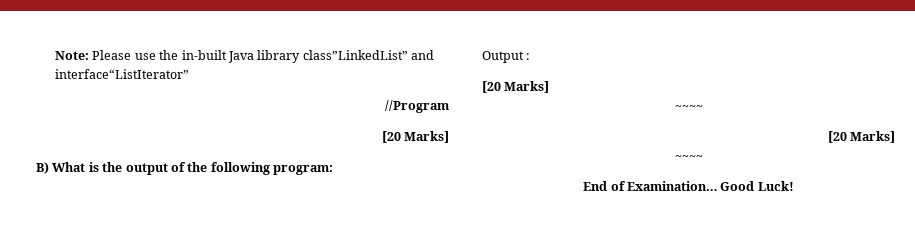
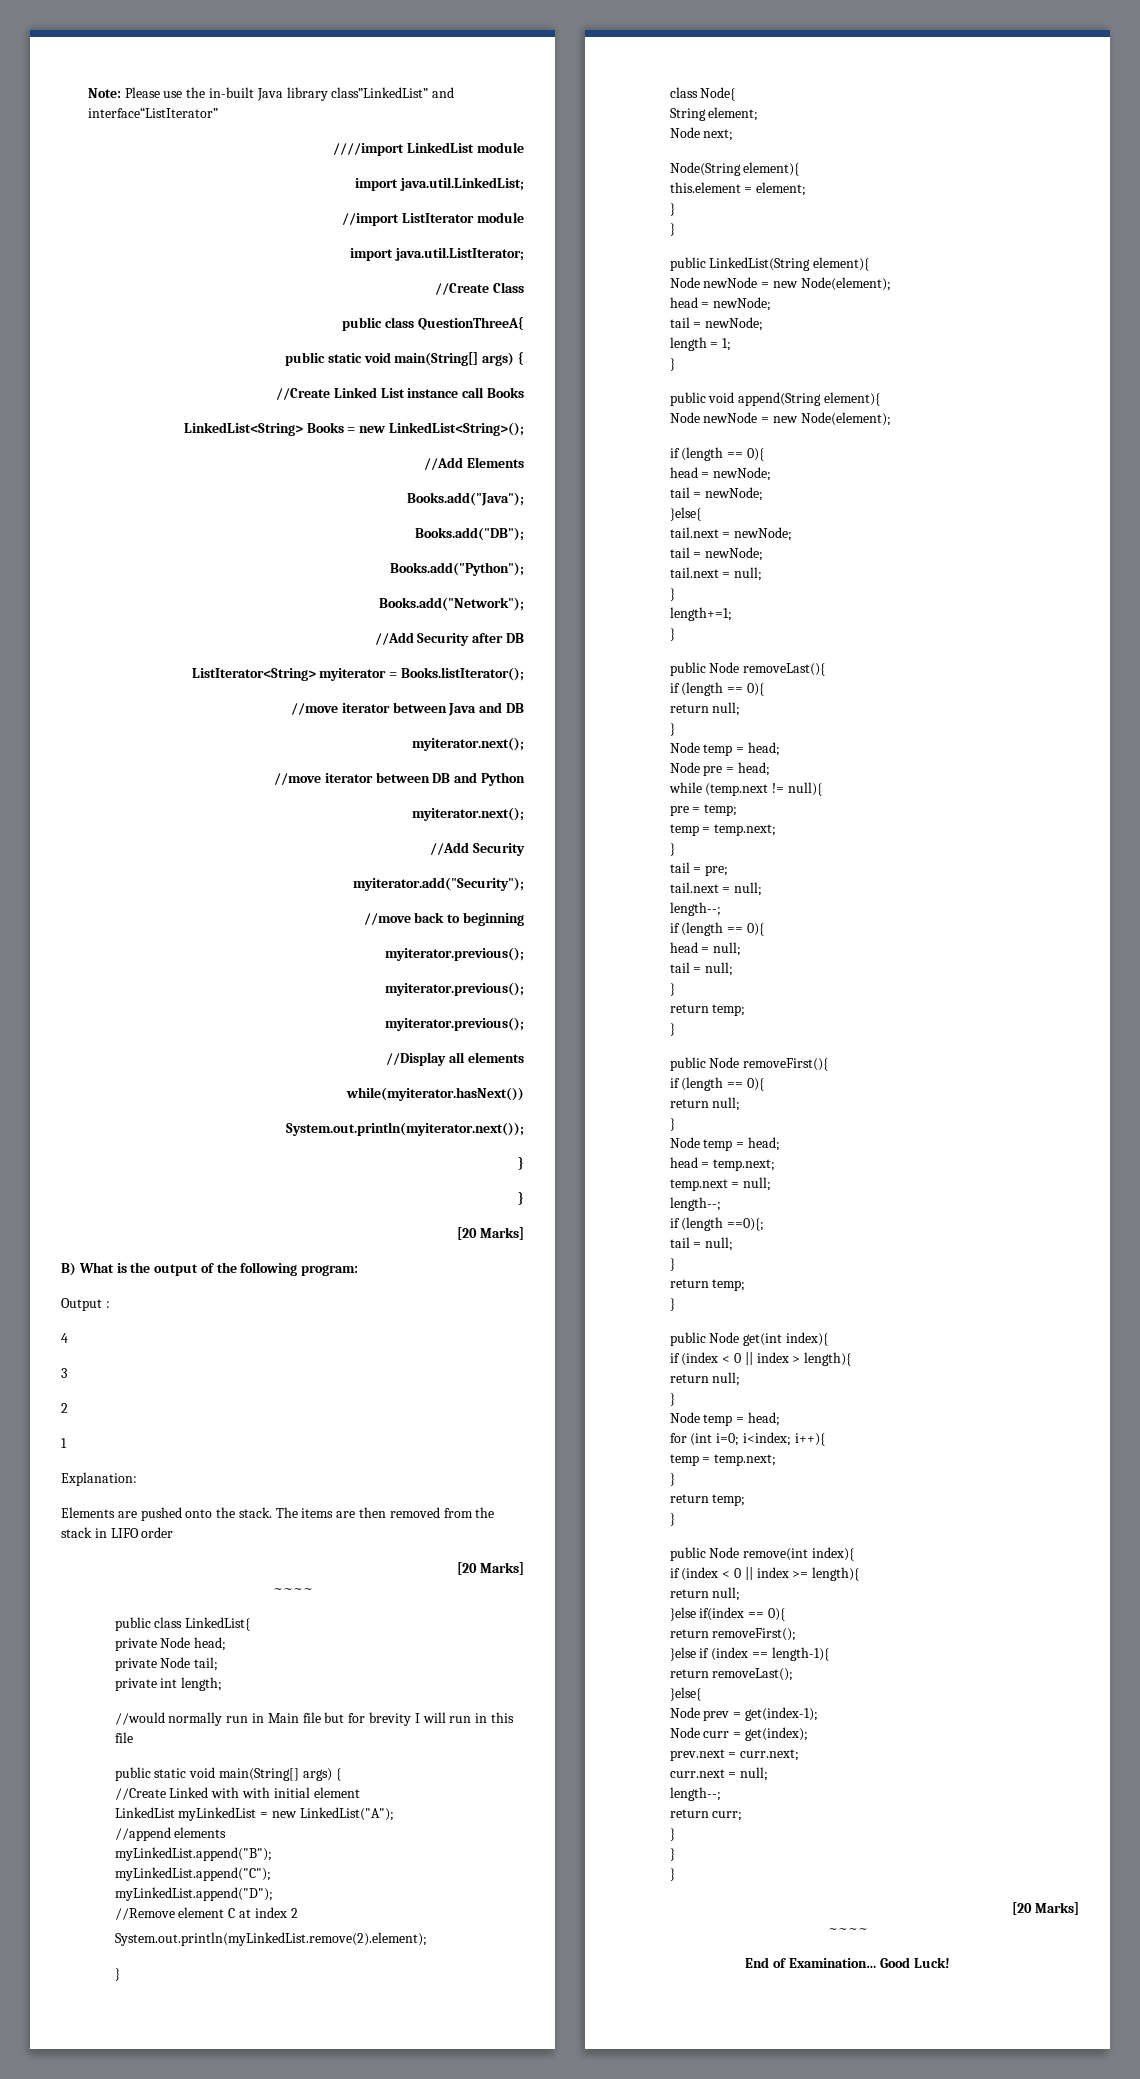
[385,100,449,113] //Program -> [333,142,524,156] [355,177,524,191] [342,212,524,226] [350,247,524,261] [435,282,524,295] [342,316,524,331] [285,351,524,366] [276,387,524,400] [183,422,524,436] [424,457,524,470] [407,492,524,506] [415,527,524,541] [390,562,524,576] [379,597,524,611] [374,632,524,646] [191,667,524,681] [291,702,524,716] [412,737,524,751] [274,772,525,786] [412,807,524,821] [430,842,525,856] [353,877,524,891] [363,912,524,926] [385,947,524,961] [385,982,524,996] [385,1017,524,1031] [386,1052,524,1066] [346,1087,524,1101] [286,1122,524,1136] [518,1156,524,1170] [518,1191,524,1205] ////import LinkedList module // import java.util.LinkedList; // //import ListIterator module // import java.util.ListIterator; // //Create Class // public class QuestionThreeA{ // public static void main(String[] args) { // //Create Linked List instance call Books // LinkedList<String> Books = new LinkedList<String>(); // //Add Elements // Books.add("Java"); // Books.add("DB"); // Books.add("Python"); // Books.add("Network"); // //Add Security after DB // ListIterator<String> myiterator = Books.listIterator(); // //move iterator between Java and DB // myiterator.next(); // //move iterator between DB and Python // myiterator.next(); // //Add Security // myiterator.add("Security"); // //move back to beginning // myiterator.previous(); // myiterator.previous(); // myiterator.previous(); // //Display all elements // while(myiterator.hasNext()) // System.out.println(myiterator.next()); // } // }
[482,81,550,93] [674,105,703,110] [20 Marks] // ~~~~ -> [61,1333,68,1343] [61,1368,67,1378] [61,1403,68,1413] [61,1438,67,1448] [61,1472,137,1486] [61,1507,495,1521] [61,1527,174,1538] [457,1562,524,1575] [272,1588,313,1593] [114,1617,251,1631] [114,1637,227,1651] [114,1657,219,1671] [114,1677,223,1691] [114,1712,514,1726] [114,1732,133,1743] [114,1767,341,1781] [114,1787,360,1800] [114,1807,394,1821] [114,1827,227,1841] [114,1847,272,1861] [114,1867,271,1881] [114,1887,273,1901] [114,1907,298,1920] [114,1932,427,1946] [114,1968,120,1981] [669,87,736,101] [669,107,759,121] [669,127,734,141] [669,162,800,176] [669,182,807,196] [669,203,675,216] [669,223,675,236] [669,257,870,271] [669,277,891,291] [669,297,772,311] [669,317,764,331] [669,337,732,351] [669,358,675,371] [669,392,881,406] [669,412,891,426] [669,447,765,461] [669,467,772,481] [669,487,764,501] [669,507,701,521] [669,527,793,541] [669,547,764,561] [669,567,763,581] [669,588,675,601] [669,607,732,621] [669,628,675,641] [669,662,826,676] [669,682,765,696] [669,702,741,716] [669,723,675,736] [669,742,781,756] [669,762,771,776] [668,782,823,796] [669,804,738,816] [669,824,777,836] [669,843,675,856] [669,862,729,876] [669,882,763,896] [669,902,721,916] [669,922,765,936] [669,942,742,956] [669,962,734,976] [669,983,675,996] [669,1004,746,1016] [669,1023,675,1036] [669,1057,829,1071] [669,1077,765,1091] [669,1097,741,1111] [669,1118,675,1131] [669,1137,781,1151] [669,1157,776,1171] [669,1177,772,1191] [669,1197,721,1211] [669,1217,765,1231] [669,1237,734,1251] [669,1258,675,1271] [669,1279,746,1291] [669,1298,675,1311] [669,1332,829,1346] [669,1352,852,1366] [669,1372,741,1386] [669,1393,675,1406] [669,1412,781,1426] [669,1432,825,1446] [669,1454,777,1466] [669,1473,675,1486] [669,1494,746,1506] [669,1513,675,1526] [669,1547,855,1561] [669,1567,860,1581] [669,1587,741,1601] [669,1607,786,1621] [669,1628,797,1641] [669,1647,829,1661] [669,1668,794,1681] [669,1687,701,1701] [669,1707,819,1721] [669,1727,809,1741] [669,1749,800,1761] [669,1767,769,1781] [669,1787,721,1801] [669,1809,743,1821] [669,1828,675,1841] [669,1848,675,1861] [669,1868,675,1881] 4 // 3 // 2 // 1 // Explanation: // Elements are pushed onto the stack. The items are then removed from the stack in LIFO order // [20 Marks] // ~~~~ // public class LinkedList{ // private Node head; // private Node tail; // private int length; // //would normally run in Main file but for brevity I will run in this file // public static void main(String[] args) { // //Create Linked with with initial element // LinkedList myLinkedList = new LinkedList("A"); // //append elements // myLinkedList.append("B"); // myLinkedList.append("C"); // myLinkedList.append("D"); // //Remove element C at index 2 // System.out.println(myLinkedList.remove(2).element); // } // class Node{ // String element; // Node next; // Node(String element){ // this.element = element; // } // } // public LinkedList(String element){ // Node newNode = new Node(element); // head = newNode; // tail = newNode; // length = 1; // } // public void append(String element){ // Node newNode = new Node(element); // if (length == 0){ // head = newNode; // tail = newNode; // }else{ // tail.next = newNode; // tail = newNode; // tail.next = null; // } // length+=1; // } // public Node removeLast(){ // if (length == 0){ // return null; // } // Node temp = head; // Node pre = head; // while (temp.next != null){ // pre = temp; // temp = temp.next; // } // tail = pre; // tail.next = null; // length--; // if (length == 0){ // head = null; // tail = null; // } // return temp; // } // public Node removeFirst(){ // if (length == 0){ // return null; // } // Node temp = head; // head = temp.next; // temp.next = null; // length--; // if (length ==0){; // tail = null; // } // return temp; // } // public Node get(int index){ // if (index < 0 || index > length){ // return null; // } // Node temp = head; // for (int i=0; i<index; i++){ // temp = temp.next; // } // return temp; // } // public Node remove(int index){ // if (index < 0 || index >= length){ // return null; // }else if(index == 0){ // return removeFirst(); // }else if (index == length-1){ // return removeLast(); // }else{ // Node prev = get(index-1); // Node curr = get(index); // prev.next = curr.next; // curr.next = null; // length--; // return curr; // } // } // }

